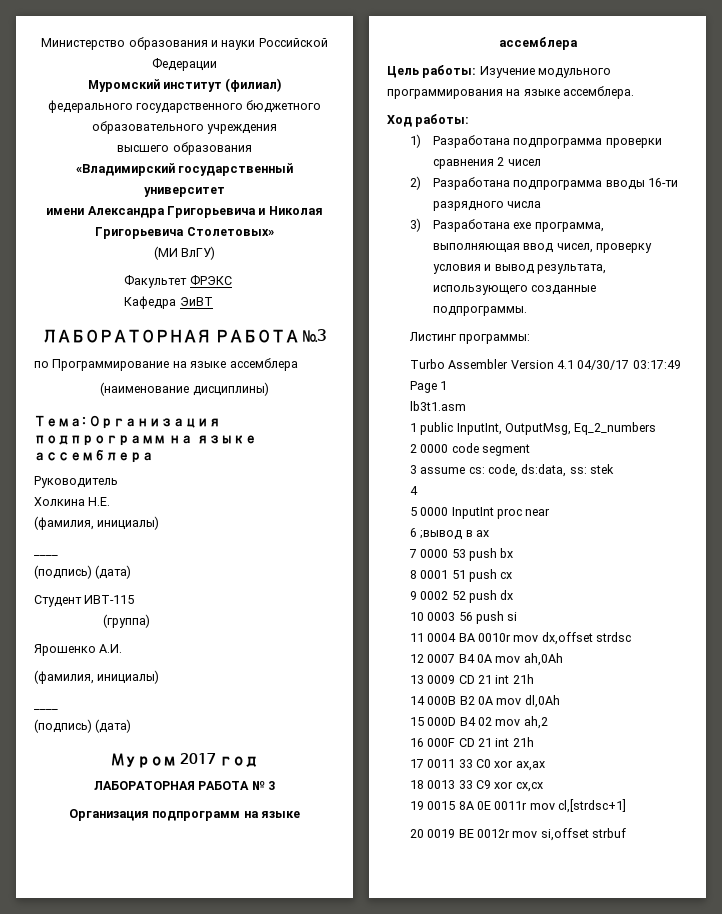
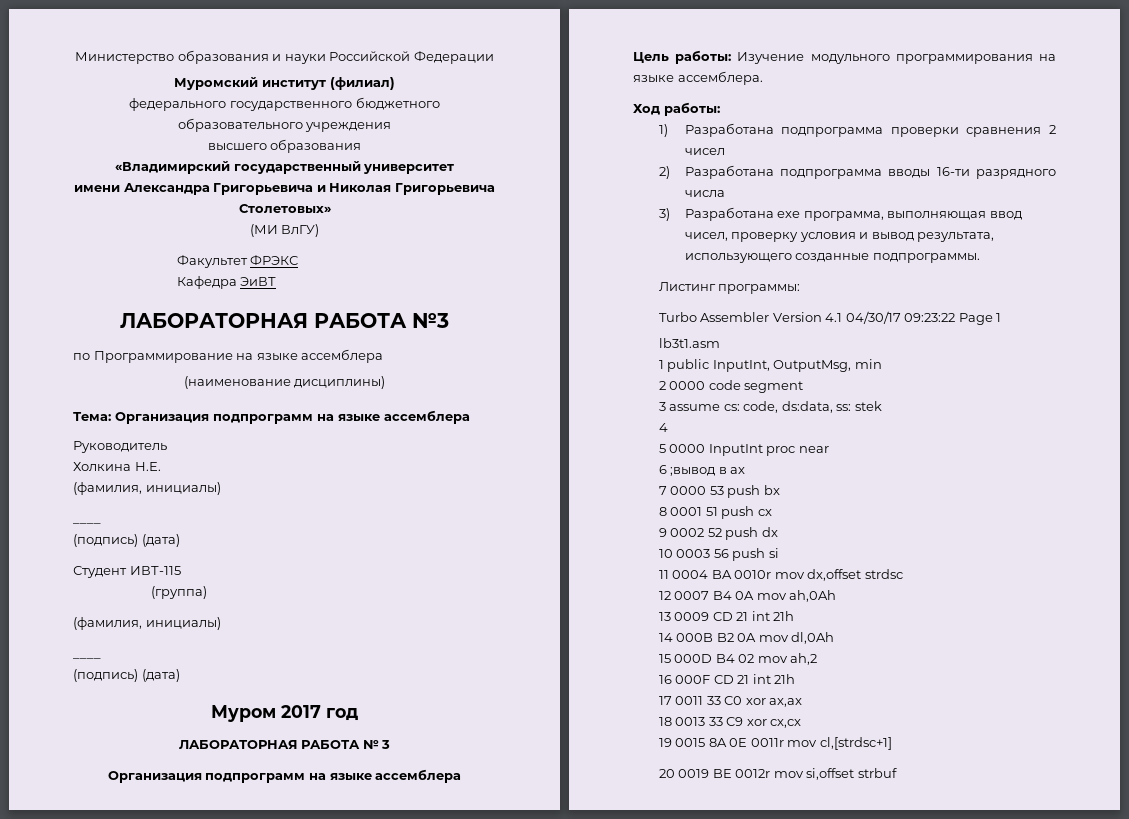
[34,644,123,656] // Ярошенко А.И. -> (207, 592) none
[632,360,681,369] 03:17:49 -> [904,313,956,322] 09:23:22
[574,422,657,435] Eq_2_numbers -> [854,359,882,369] min

